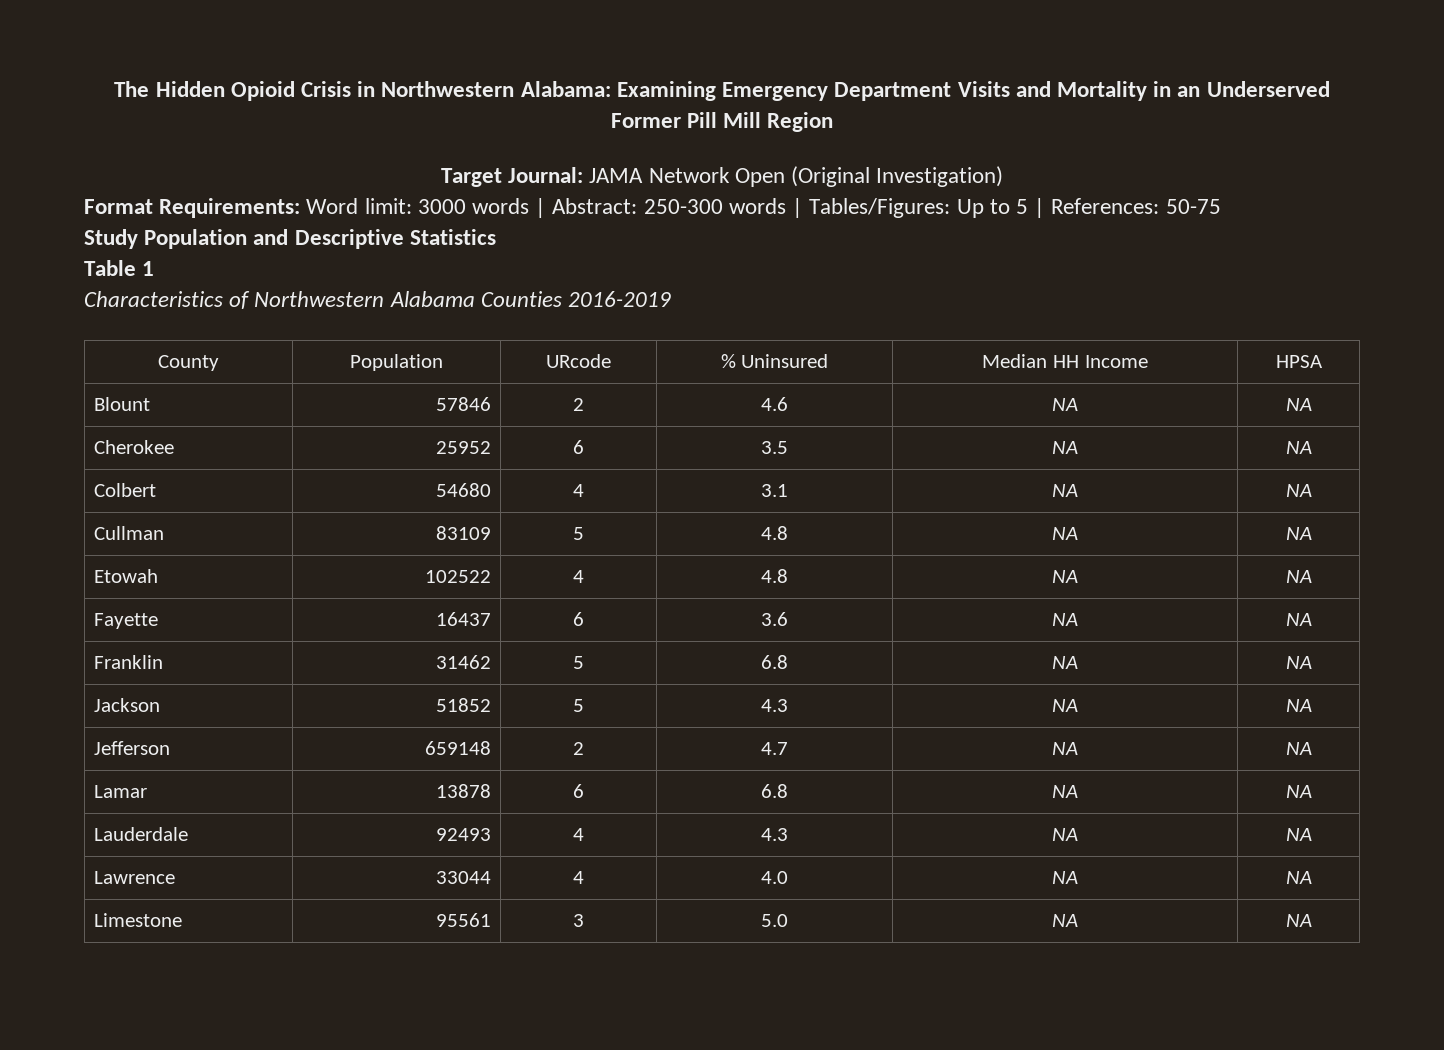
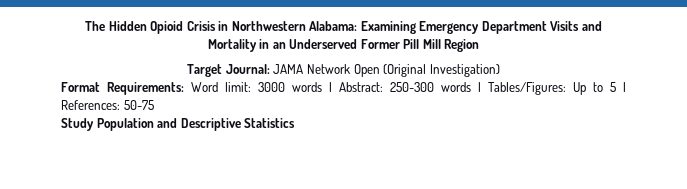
[84,260,155,276] [84,291,672,309] [158,355,219,371] [350,354,443,371] [546,354,611,368] [720,354,829,368] [982,354,1148,368] [1275,355,1323,368] [93,397,150,411] [436,397,492,411] [573,398,584,411] [761,397,788,411] [1052,398,1078,411] [1285,398,1312,411] [93,440,174,454] [436,441,492,454] [573,440,584,454] [761,441,788,454] [1052,441,1078,454] [1285,441,1312,454] [93,483,156,497] [436,483,492,497] [573,484,584,497] [761,484,788,497] [1052,484,1078,497] [1285,484,1312,497] [93,526,164,540] [436,526,492,540] [573,527,584,540] [761,526,788,540] [1052,527,1078,540] [1285,527,1312,540] [93,569,158,583] [425,570,492,583] [573,570,584,583] [761,569,788,583] [1052,570,1078,583] [1285,570,1312,583] [93,613,158,629] [436,612,492,626] [573,612,584,626] [761,612,788,626] [1052,613,1078,626] [1285,613,1312,626] [93,655,163,669] [436,655,492,669] [573,656,584,669] [761,655,788,669] [1052,656,1078,669] [1285,656,1312,669] [93,698,160,712] [436,698,492,712] [573,699,584,712] [761,699,788,712] [1052,699,1078,712] [1285,699,1312,712] [93,741,170,755] [425,741,492,755] [573,742,584,755] [761,742,788,755] [1052,742,1078,755] [1285,742,1312,755] [93,785,147,798] [436,784,492,798] [573,784,584,798] [761,784,788,798] [1052,785,1078,798] [1285,785,1312,798] [93,827,188,841] [436,828,492,841] [573,828,584,841] [761,828,788,841] [1052,828,1078,841] [1285,828,1312,841] [93,871,175,884] [436,871,492,884] [573,871,584,884] [761,871,788,884] [1052,871,1078,884] [1285,871,1312,884] [93,913,182,927] [436,913,492,927] [573,914,584,927] [761,914,788,927] [1052,914,1078,927] [1285,914,1312,927] // Table 1 // Characteristics of Northwestern Alabama Counties 2016-2019 // County | Population | URcode | % Uninsured | Median HH Income | HPSA // Blount | 57846 | 2 | 4.6 | NA | NA // Cherokee | 25952 | 6 | 3.5 | NA | NA // Colbert | 54680 | 4 | 3.1 | NA | NA // Cullman | 83109 | 5 | 4.8 | NA | NA // Etowah | 102522 | 4 | 4.8 | NA | NA // Fayette | 16437 | 6 | 3.6 | NA | NA // Franklin | 31462 | 5 | 6.8 | NA | NA // Jackson | 51852 | 5 | 4.3 | NA | NA // Jefferson | 659148 | 2 | 4.7 | NA | NA // Lamar | 13878 | 6 | 6.8 | NA | NA // Lauderdale | 92493 | 4 | 4.3 | NA | NA // Lawrence | 33044 | 4 | 4.0 | NA | NA // Limestone | 95561 | 3 | 5.0 | NA | NA -> (296, 123) none

